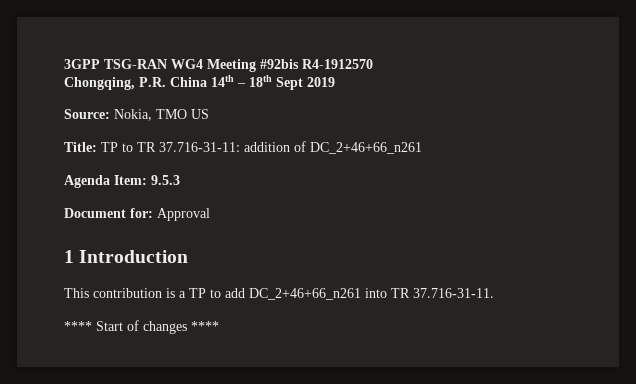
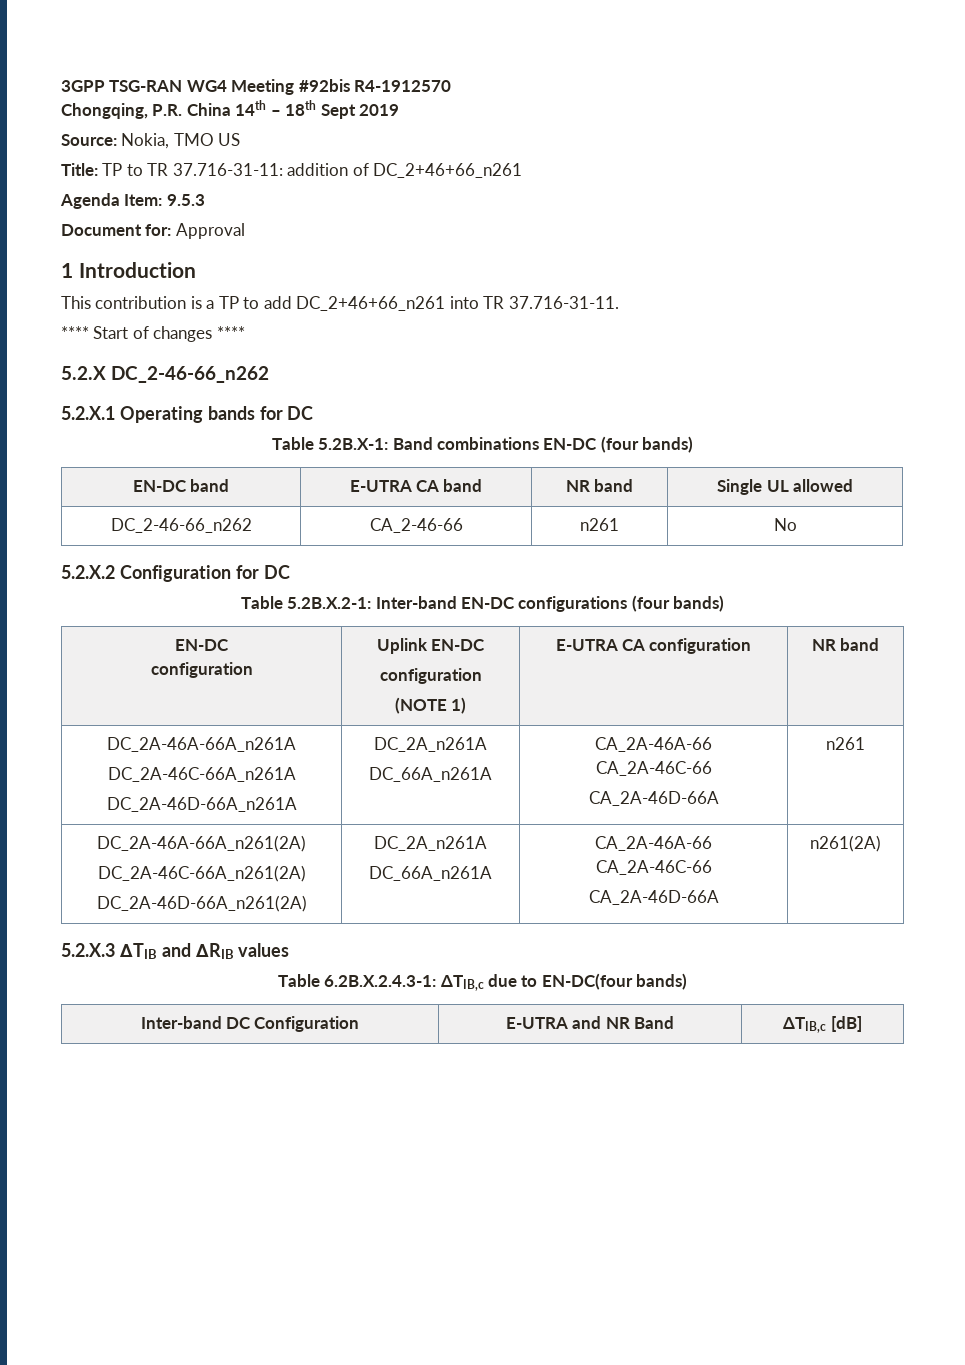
(219, 326) none -> [61,366,270,383] [61,406,314,423] [271,436,694,453] [132,479,230,492] [349,479,483,492] [565,479,634,492] [717,479,853,495] [110,518,252,533] [369,518,463,533] [580,518,619,531] [773,518,797,531] [61,565,290,582] [240,595,725,612] [175,639,229,651] [150,662,253,678] [376,638,486,654] [379,668,482,684] [394,697,467,714] [555,638,752,654] [811,638,880,651] [107,737,296,752] [107,767,296,782] [106,797,297,812] [374,737,487,752] [369,767,492,782] [595,737,712,752] [595,761,712,776] [588,791,719,806] [826,737,865,750] [97,835,306,852] [97,865,306,882] [96,895,307,912] [374,836,487,851] [369,866,492,881] [595,836,712,851] [595,860,712,875] [588,890,719,905] [810,835,881,852] [61,943,290,959] [277,973,688,991] [140,1016,360,1032] [505,1016,675,1029] [783,1016,862,1033] // 5.2.X DC_2-46-66_n262 // 5.2.X.1 Operating bands for DC // Table 5.2B.X-1: Band combinations EN-DC (four bands) // EN-DC band | E-UTRA CA band | NR band | Single UL allowed // DC_2-46-66_n262 | CA_2-46-66 | n261 | No // 5.2.X.2 Configuration for DC // Table 5.2B.X.2-1: Inter-band EN-DC configurations (four bands) // EN-DC // configuration | Uplink EN-DC // configuration // (NOTE 1) | E-UTRA CA configuration | NR band // DC_2A-46A-66A_n261A // DC_2A-46C-66A_n261A // DC_2A-46D-66A_n261A | DC_2A_n261A // DC_66A_n261A | CA_2A-46A-66 // CA_2A-46C-66 // CA_2A-46D-66A | n261 // DC_2A-46A-66A_n261(2A) // DC_2A-46C-66A_n261(2A) // DC_2A-46D-66A_n261(2A) | DC_2A_n261A // DC_66A_n261A | CA_2A-46A-66 // CA_2A-46C-66 // CA_2A-46D-66A | n261(2A) // 5.2.X.3 ∆TIB and ∆RIB values // Table 6.2B.X.2.4.3-1: ΔTIB,c due to EN-DC(four bands) // Inter-band DC Configuration | E-UTRA and NR Band | ΔTIB,c [dB]

